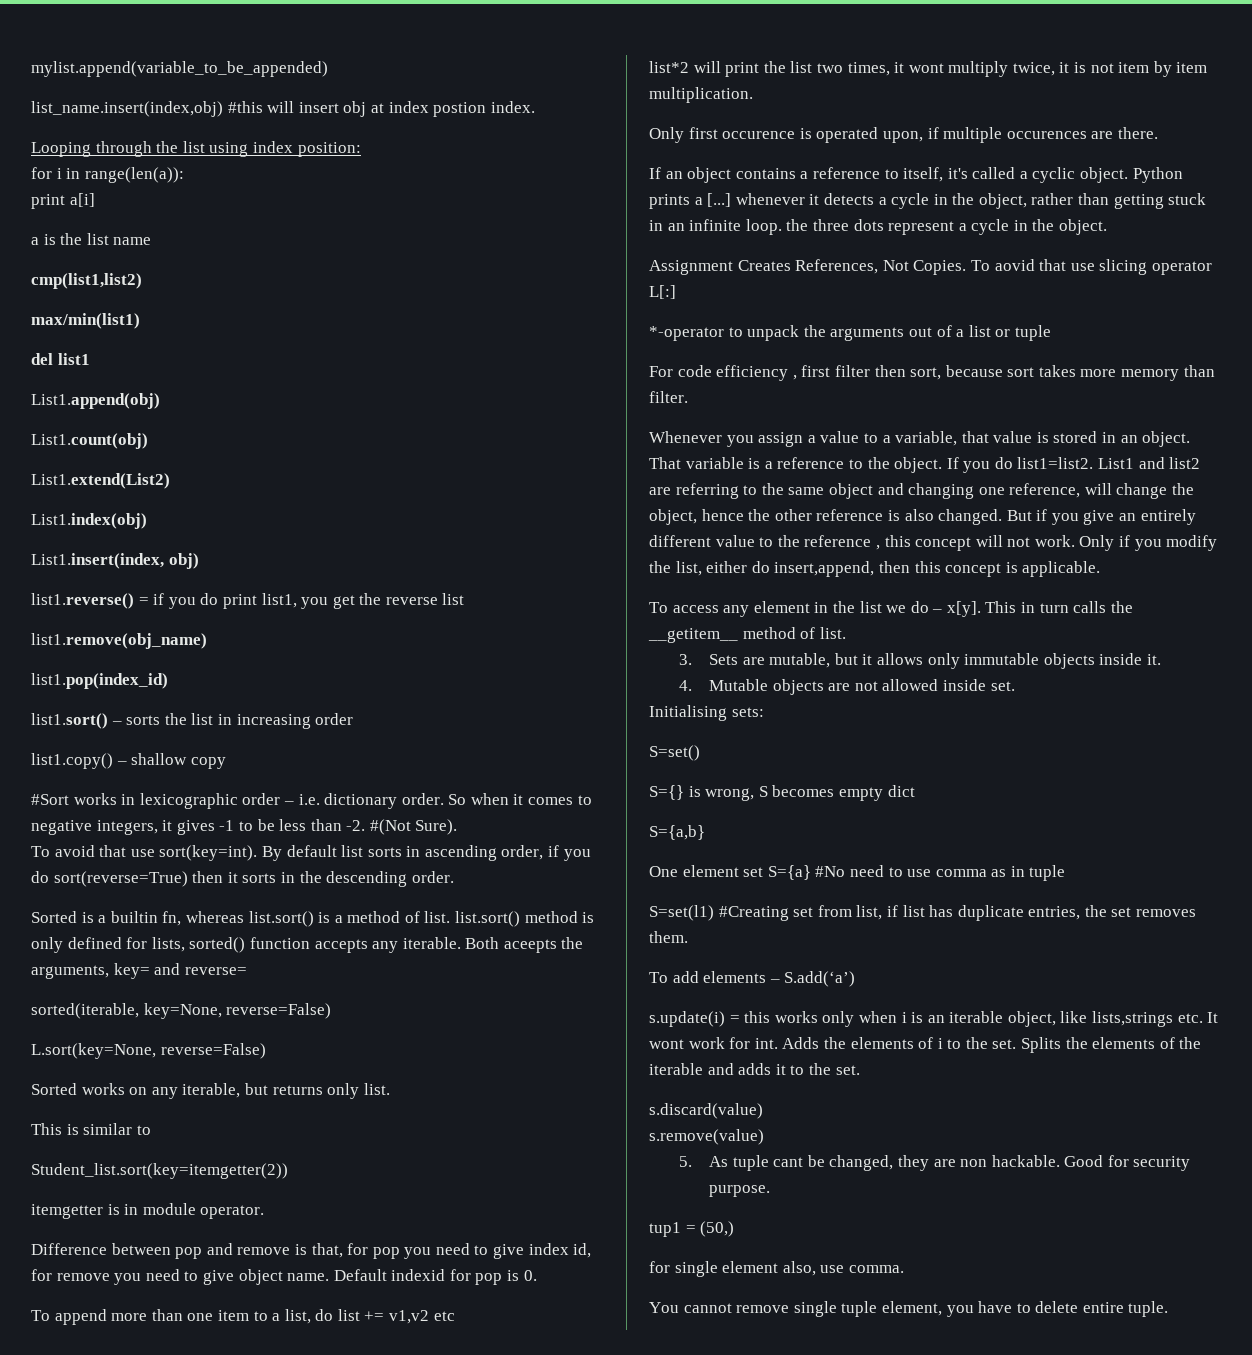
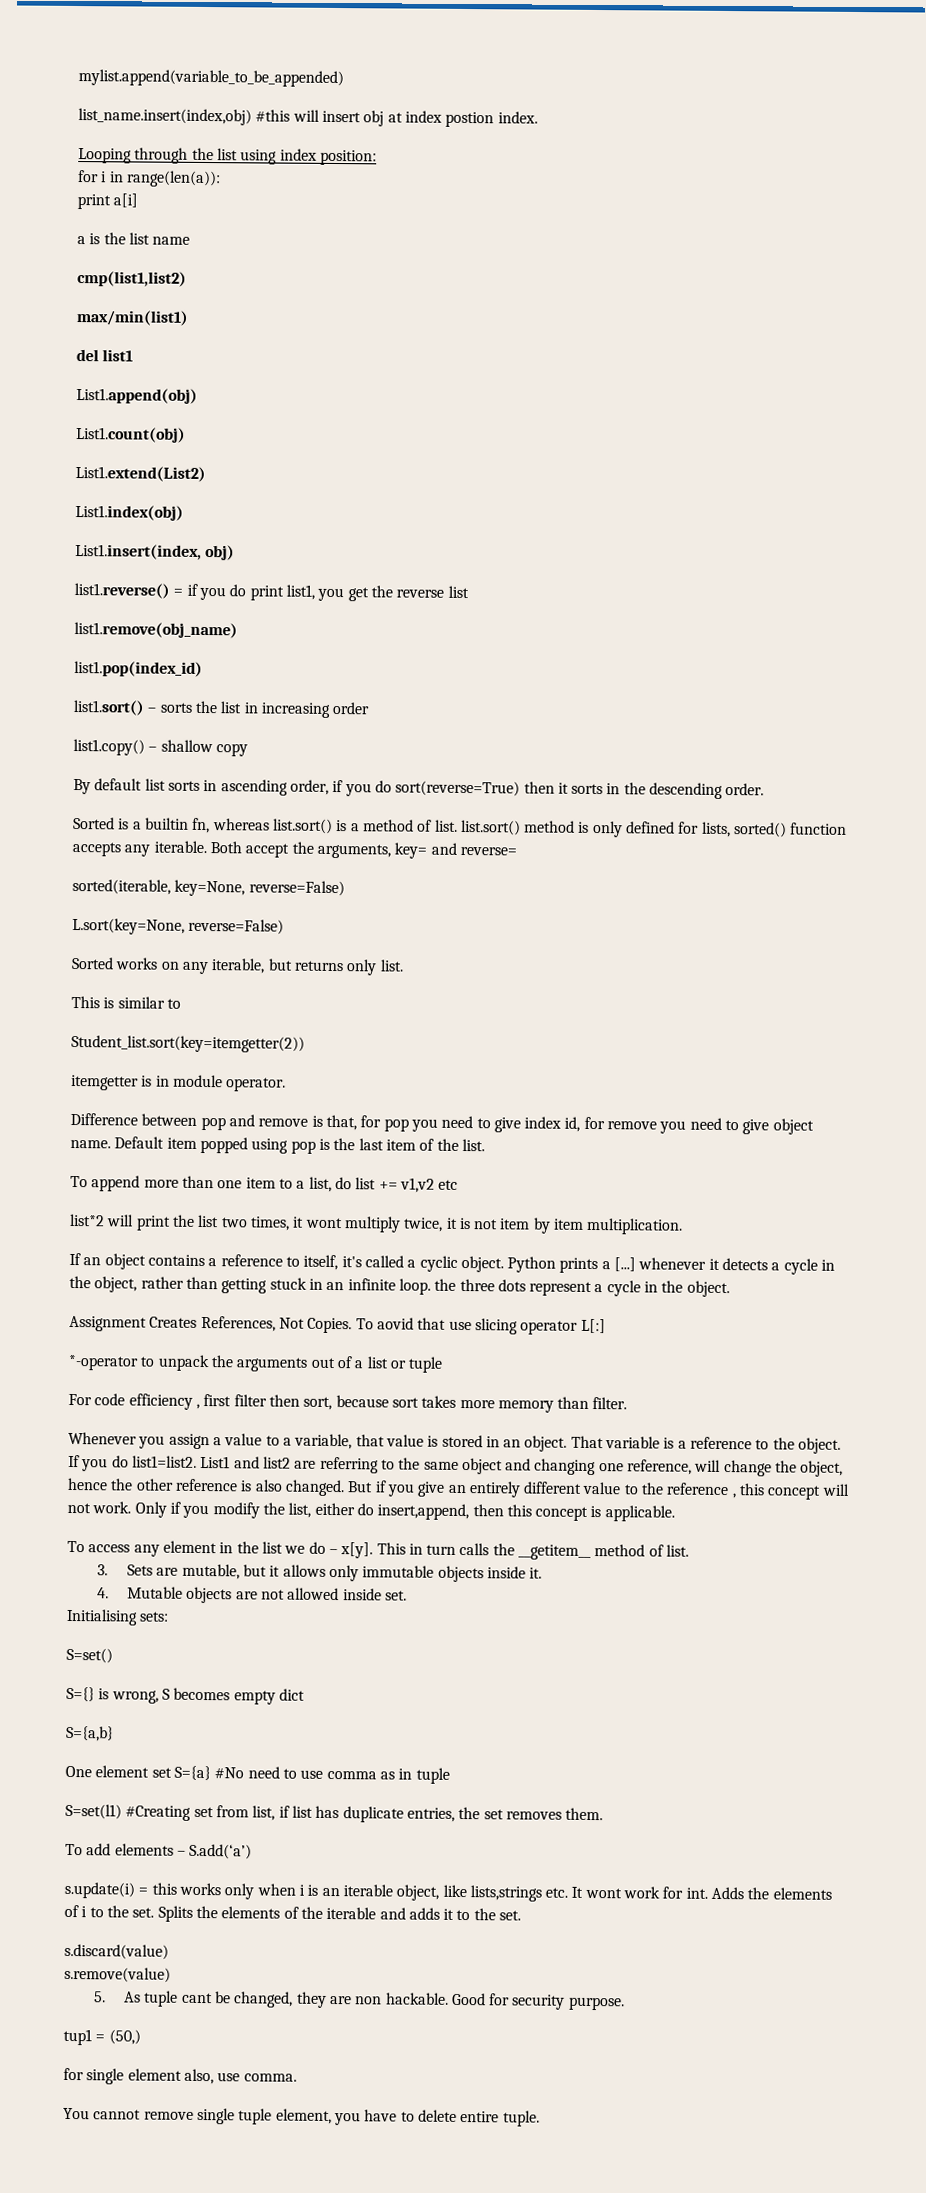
[31,793,592,809] [31,819,458,835] [31,845,258,861] #Sort works in lexicographic order – i.e. dictionary order. So when it comes to negative integers, it gives -1 to be less than -2. #(Not Sure). // To avoid that use sort(key=int). -> (248, 750) none
[503,939,557,953] aceepts -> [245,843,290,858] accept
[391,1269,537,1285] indexid for pop is 0. -> [166,1136,485,1154] item popped using pop is the last item of the list.
[649,127,1158,143] // Only first occurence is operated upon, if multiple occurences are there. -> (684, 1226) none

